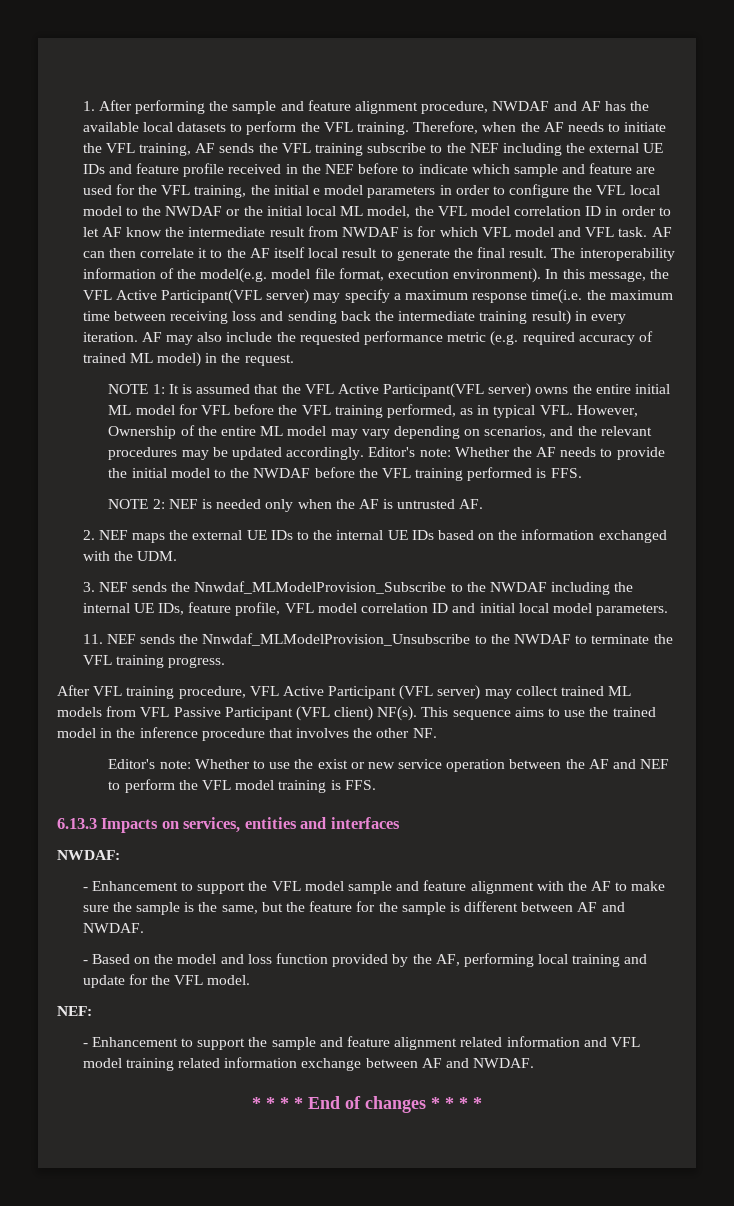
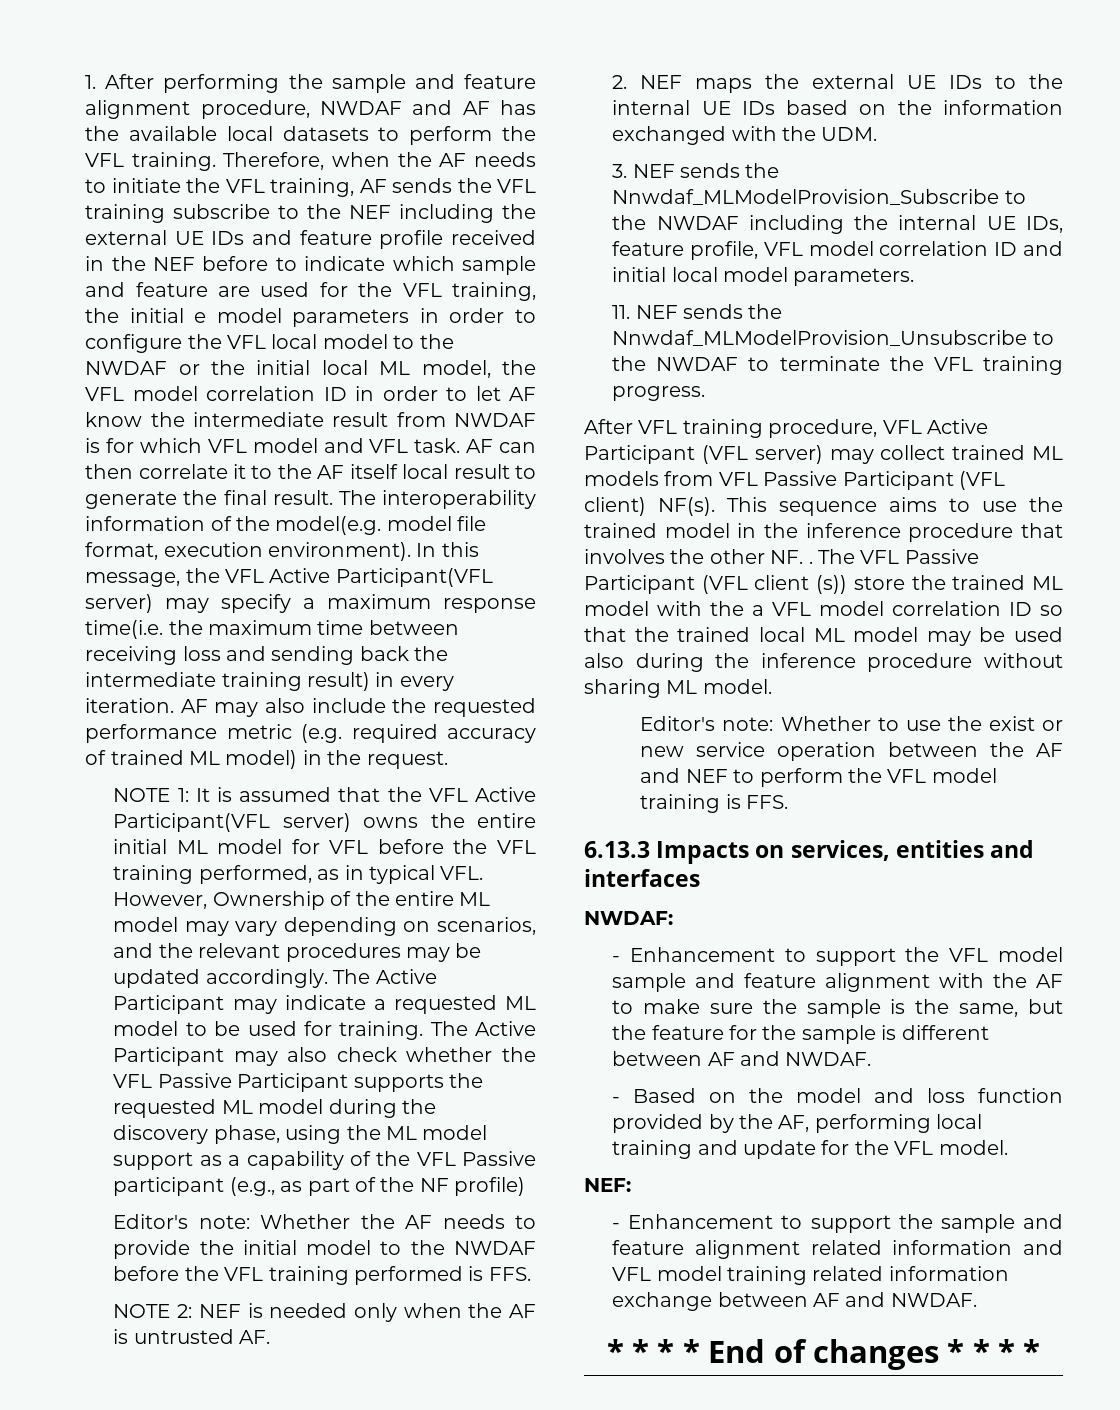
(365, 453) none -> [333,969,437,984] [113,995,536,1014] [113,1021,536,1040] [113,1047,536,1066] [113,1073,484,1092] [113,1099,437,1118] [113,1125,488,1144] [113,1151,536,1170] [113,1177,526,1196] The Active Participant may indicate a requested ML model to be used for training. The Active Participant may also check whether the VFL Passive Participant supports the requested ML model during the discovery phase, using the ML model support as a capability of the VFL Passive participant (e.g., as part of the NF profile) //
(437, 733) none -> [808,549,979,564] [584,575,1063,594] [584,601,1063,616] [584,627,1063,646] [584,653,1063,672] [584,679,772,698] . The VFL Passive Participant (VFL client (s)) store the trained ML model with the a VFL model correlation ID so that the trained local ML model may be used also during the inference procedure without sharing ML model.

